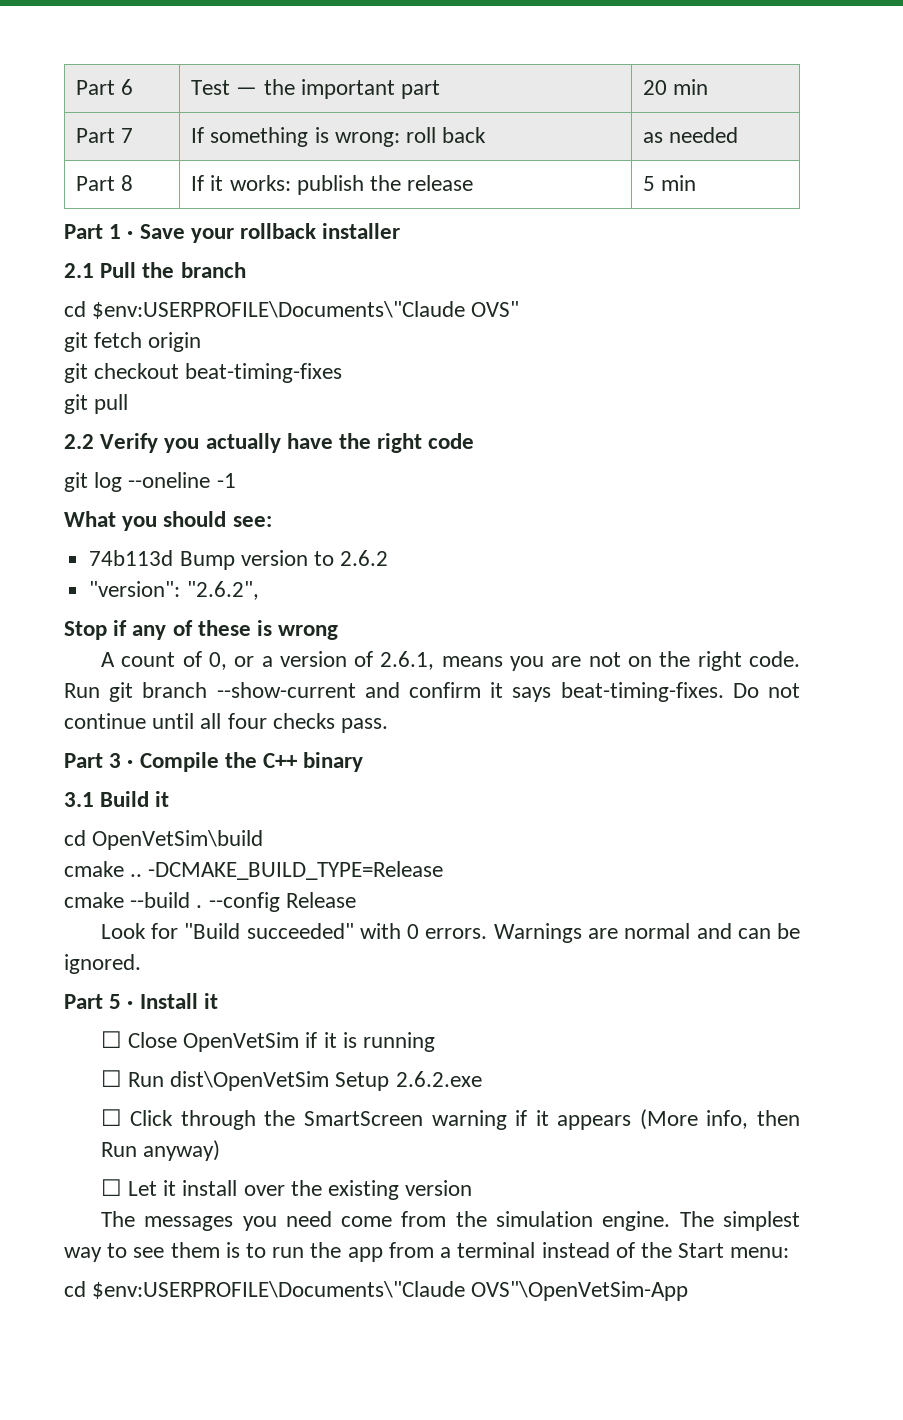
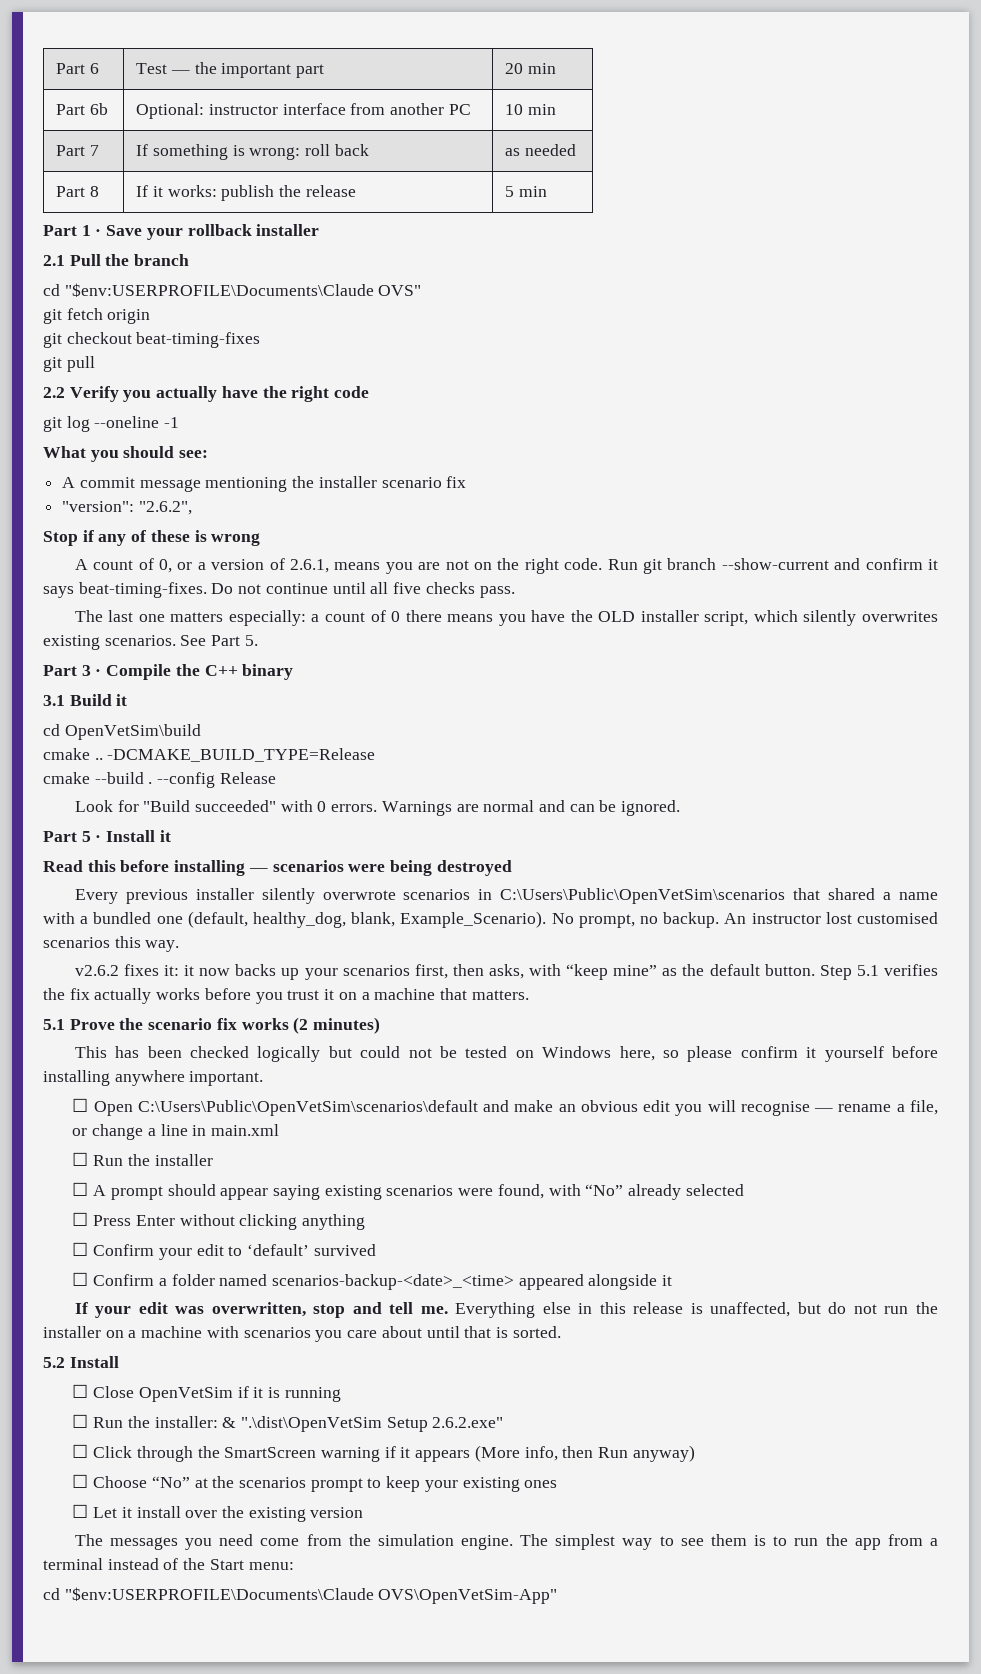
(709, 87) none -> [56,103,109,115] [136,103,471,119] [505,104,557,115] // Part 6b | Optional: instructor interface from another PC | 10 min
[92,301,466,319] $env:USERPROFILE\Documents\"Claude -> [64,283,374,297] "$env:USERPROFILE\Documents\Claude
[89,550,389,570] 74b113d Bump version to 2.6.2 -> [62,476,467,492] A commit message mentioning the installer scenario fix
[227,713,267,729] four -> [393,582,422,594] five
(389, 725) none -> [74,610,938,626] [43,635,258,650] // The last one matters especially: a count of 0 there means you have the OLD installer script, which silently overwrites existing scenarios. See Part 5.
(218, 1001) none -> [43,860,512,876] [74,888,938,904] [43,911,939,928] [43,936,180,952] [74,964,939,980] [43,988,529,1004] [43,1017,381,1034] [74,1046,938,1062] [43,1070,264,1086] [72,1098,938,1116] [72,1124,279,1140] [72,1152,213,1166] [72,1182,744,1200] [72,1212,365,1230] [72,1242,376,1260] [72,1272,673,1290] [74,1302,938,1318] [43,1326,561,1342] [43,1356,119,1368] // Read this before installing — scenarios were being destroyed // Every previous installer silently overwrote scenarios in C:\Users\Public\OpenVetSim\scenarios that shared a name with a bundled one (default, healthy_dog, blank, Example_Scenario). No prompt, no backup. An instructor lost customised scenarios this way. // v2.6.2 fixes it: it now backs up your scenarios first, then asks, with “keep mine” as the default button. Step 5.1 verifies the fix actually works before you trust it on a machine that matters. // 5.1 Prove the scenario fix works (2 minutes) // This has been checked logically but could not be tested on Windows here, so please confirm it yourself before installing anywhere important. // ☐ Open C:\Users\Public\OpenVetSim\scenarios\default and make an obvious edit you will recognise — rename a file, or change a line in main.xml // ☐ Run the installer // ☐ A prompt should appear saying existing scenarios were found, with “No” already selected // ☐ Press Enter without clicking anything // ☐ Confirm your edit to ‘default’ survived // ☐ Confirm a folder named scenarios-backup-<date>_<time> appeared alongside it // If your edit was overwritten, stop and tell me. Everything else in this release is unaffected, but do not run the installer on a machine with scenarios you care about until that is sorted. // 5.2 Install
[170,1071,482,1091] dist\OpenVetSim Setup 2.6.2.exe -> [127,1416,504,1432] the installer: & ".\dist\OpenVetSim Setup 2.6.2.exe"
(220, 1150) none -> [72,1474,558,1492] // ☐ Choose “No” at the scenarios prompt to keep your existing ones
[92,1281,689,1301] $env:USERPROFILE\Documents\"Claude OVS"\OpenVetSim-App -> [64,1587,558,1604] "$env:USERPROFILE\Documents\Claude OVS\OpenVetSim-App"

